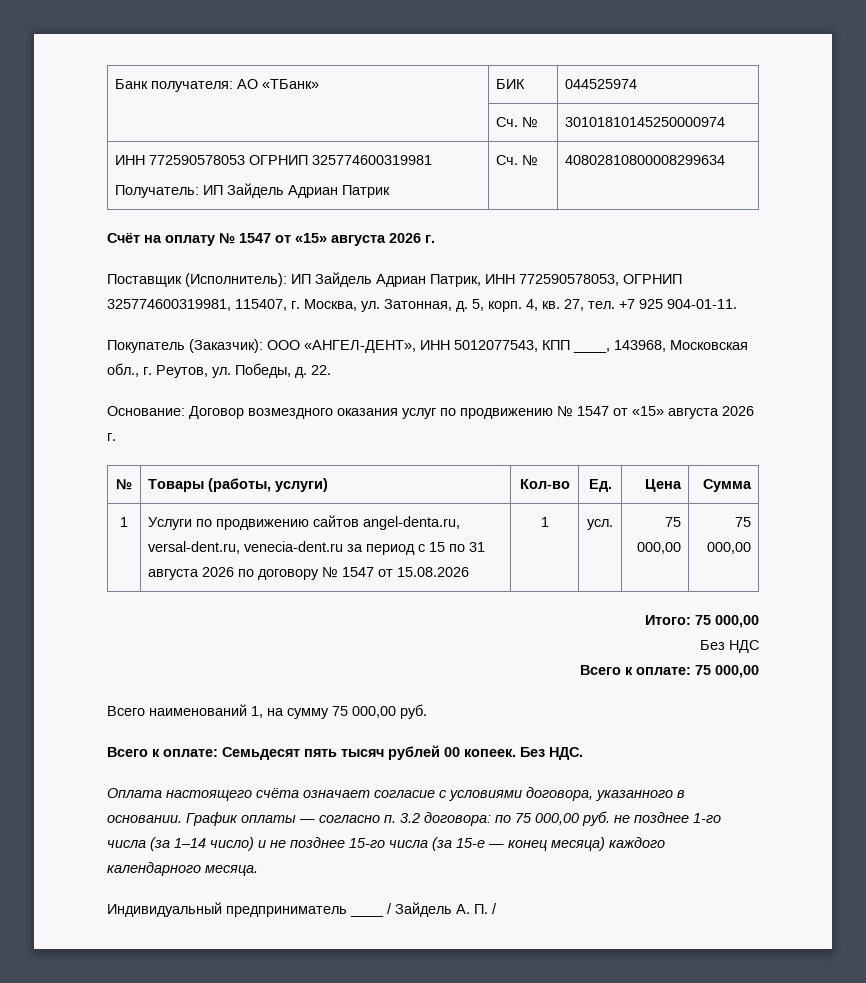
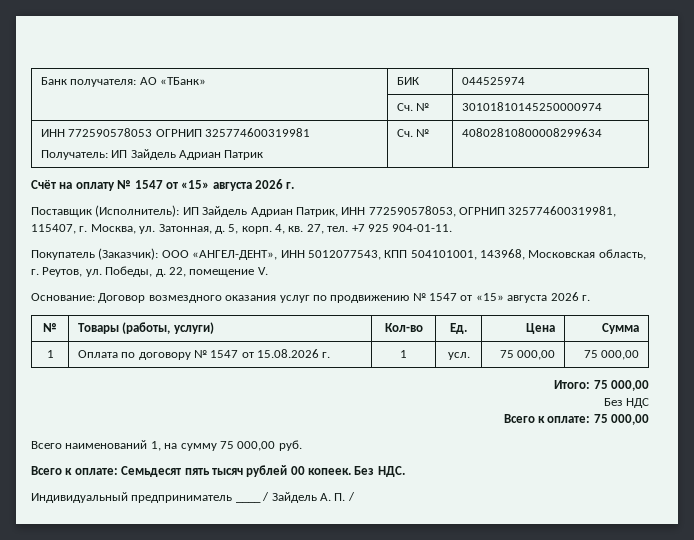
[573,348,610,353] ____, -> [410,250,477,260] 504101001,
[107,363,139,377] обл., -> [598,249,646,260] область,
[311,365,331,375] 22. -> [168,267,268,277] 22, помещение V.
[148,515,461,530] [148,541,486,555] [148,567,235,580] Услуги по продвижению сайтов angel-denta.ru, versal-dent.ru, venecia-dent.ru за период с 15 по 31 августа 2026 -> [77,350,118,358] Оплата
(470, 572) none -> [322,352,331,358] г.
[107,787,685,801] [107,811,721,826] [107,837,665,851] [107,862,258,876] // Оплата настоящего счёта означает согласие с условиями договора, указанного в основании. График оплаты — согласно п. 3.2 договора: по 75 000,00 руб. не позднее 1-го числа (за 1–14 число) и не позднее 15-го числа (за 15-е — конец месяца) каждого календарного месяца. -> (405, 471) none

